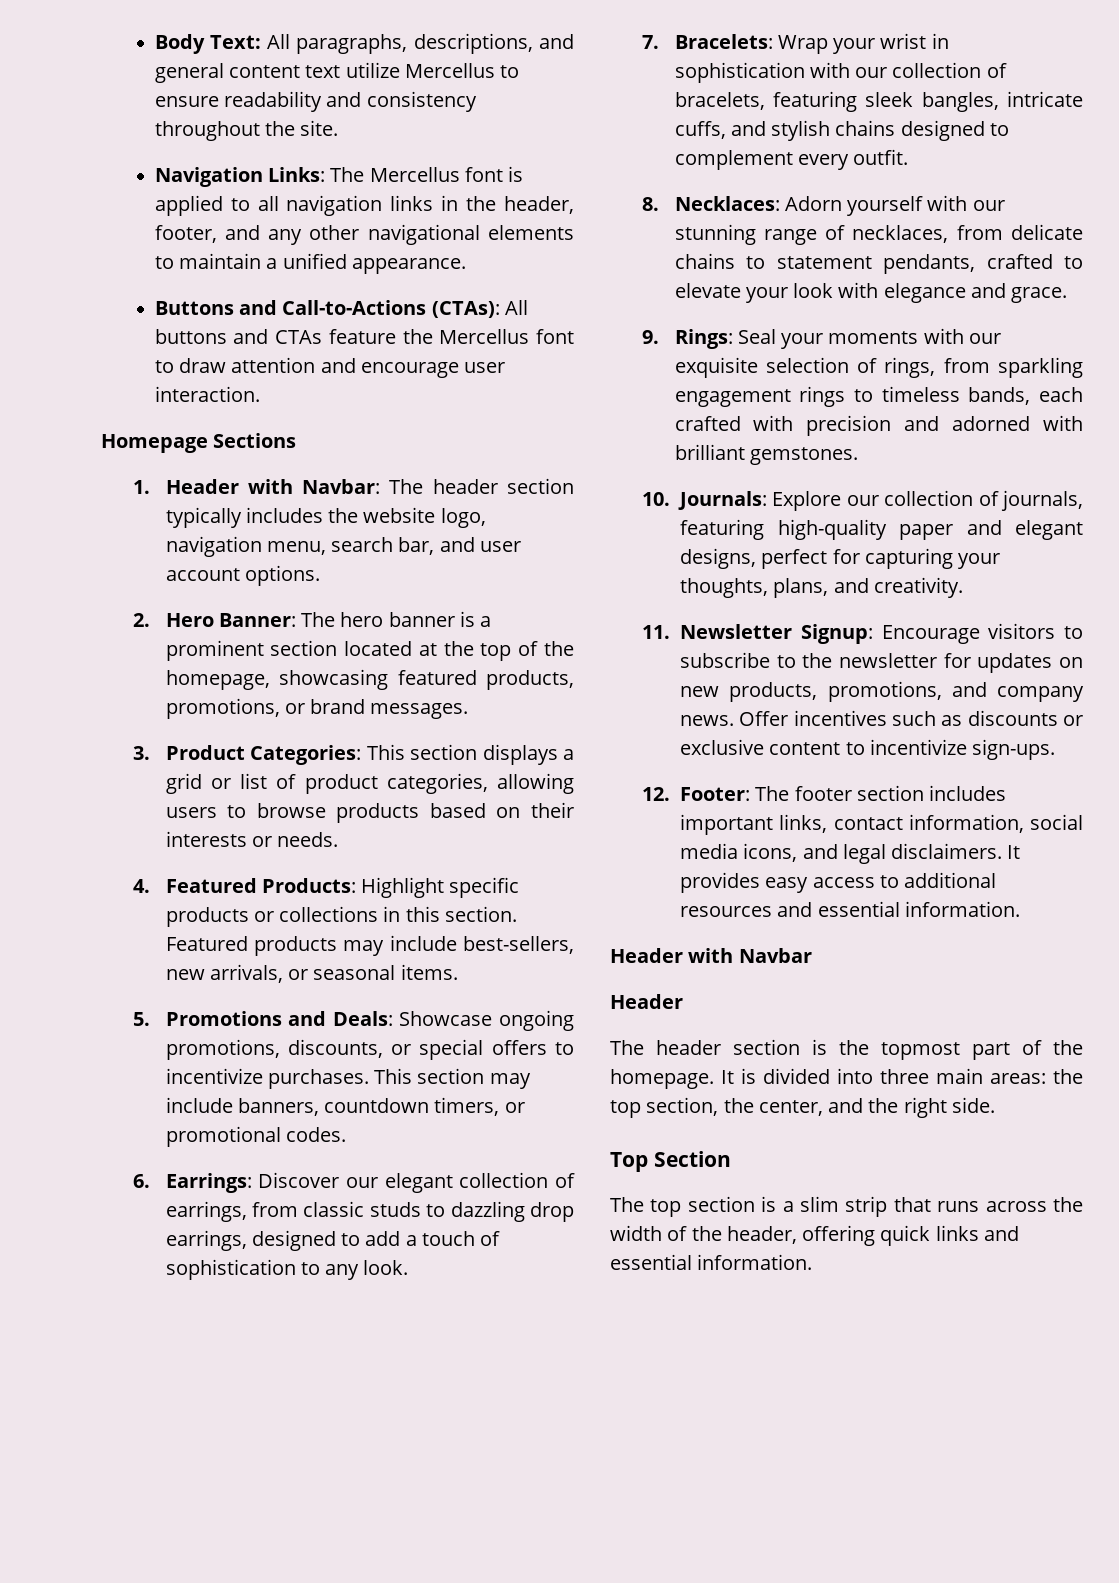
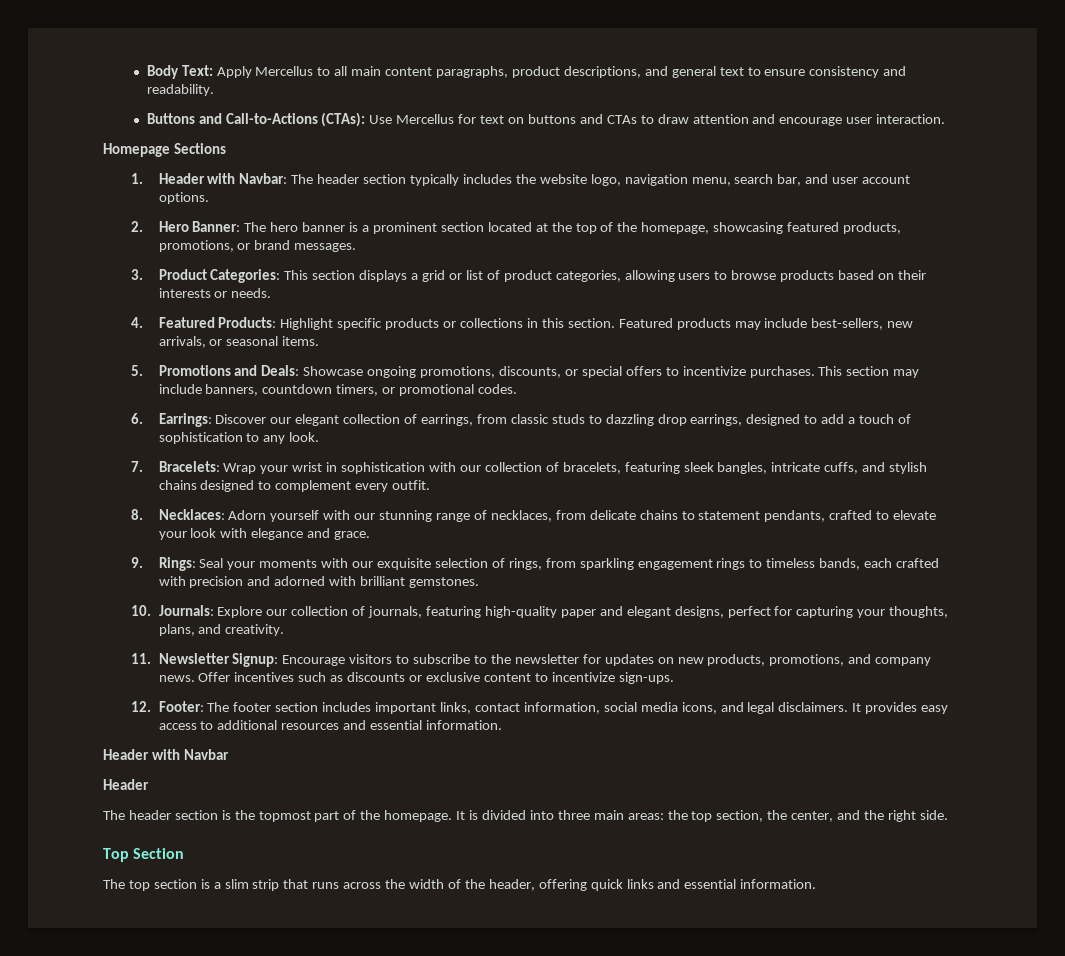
[267,33,574,54] [154,62,520,83] [154,91,477,112] [154,120,339,141] [154,166,524,187] [154,195,574,216] [154,224,574,245] [154,253,466,274] [154,300,528,318] [154,329,574,344] All paragraphs, descriptions, and general content text utilize Mercellus to ensure readability and consistency throughout the site. // Navigation Links: The Mercellus font is applied to all navigation links in the header, footer, and any other navigational elements to maintain a unified appearance. // Buttons and Call-to-Actions (CTAs): All buttons and CTAs feature the Mercellus font -> [216,66,907,78] [146,84,214,96] [146,112,637,127] Apply Mercellus to all main content paragraphs, product descriptions, and general text to ensure consistency and readability. // Buttons and Call-to-Actions (CTAs): Use Mercellus for text on buttons and CTAs

